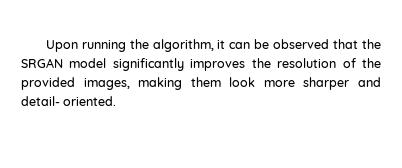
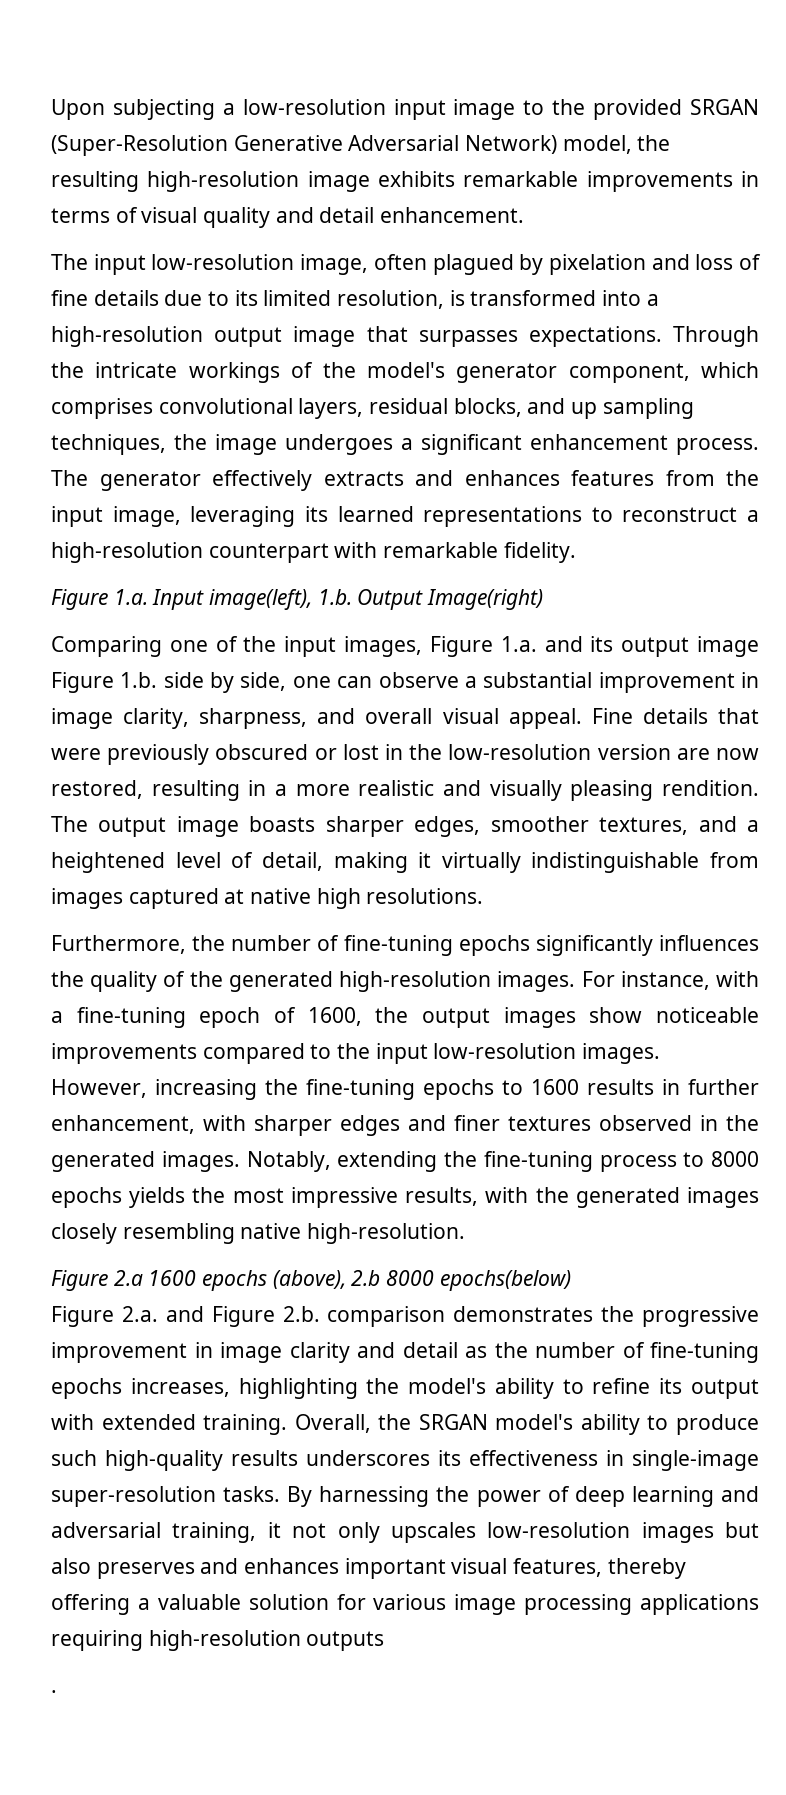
[81,39,381,52] [21,58,381,71] [21,77,381,90] [21,96,117,106] running the algorithm, it can be observed that the SRGAN model significantly improves the resolution of the provided images, making them look more sharper and detail- oriented. -> [112,99,760,120] [51,135,671,156] [51,171,759,192] [51,207,525,228] [51,254,761,275] [51,290,659,309] [51,326,759,347] [51,362,759,383] [51,398,694,419] [51,434,759,455] [51,470,759,491] [51,506,759,527] [51,542,576,563] [51,589,544,610] [51,636,760,657] [51,672,760,693] [51,708,759,729] [51,744,759,765] [51,780,759,801] [51,816,760,837] [51,852,759,873] [51,888,484,909] [51,935,759,956] [51,971,759,992] [51,1007,759,1028] [51,1043,661,1064] [51,1079,759,1100] [51,1115,759,1136] [51,1151,759,1172] [51,1187,759,1208] [51,1223,466,1244] [51,1270,571,1291] [51,1306,759,1327] [51,1342,759,1363] [51,1378,760,1399] [51,1414,759,1435] [51,1450,759,1471] [51,1486,759,1507] [51,1522,759,1543] [51,1558,686,1579] [51,1594,759,1615] [51,1630,385,1651] [51,1690,57,1693] subjecting a low-resolution input image to the provided SRGAN (Super-Resolution Generative Adversarial Network) model, the resulting high-resolution image exhibits remarkable improvements in terms of visual quality and detail enhancement. // The input low-resolution image, often plagued by pixelation and loss of fine details due to its limited resolution, is transformed into a high-resolution output image that surpasses expectations. Through the intricate workings of the model's generator component, which comprises convolutional layers, residual blocks, and up sampling techniques, the image undergoes a significant enhancement process. The generator effectively extracts and enhances features from the input image, leveraging its learned representations to reconstruct a high-resolution counterpart with remarkable fidelity. // Figure 1.a. Input image(left), 1.b. Output Image(right) // Comparing one of the input images, Figure 1.a. and its output image Figure 1.b. side by side, one can observe a substantial improvement in image clarity, sharpness, and overall visual appeal. Fine details that were previously obscured or lost in the low-resolution version are now restored, resulting in a more realistic and visually pleasing rendition. The output image boasts sharper edges, smoother textures, and a heightened level of detail, making it virtually indistinguishable from images captured at native high resolutions. // Furthermore, the number of fine-tuning epochs significantly influences the quality of the generated high-resolution images. For instance, with a fine-tuning epoch of 1600, the output images show noticeable improvements compared to the input low-resolution images. However, increasing the fine-tuning epochs to 1600 results in further enhancement, with sharper edges and finer textures observed in the generated images. Notably, extending the fine-tuning process to 8000 epochs yields the most impressive results, with the generated images closely resembling native high-resolution. // Figure 2.a 1600 epochs (above), 2.b 8000 epochs(below) // Figure 2.a. and Figure 2.b. comparison demonstrates the progressive improvement in image clarity and detail as the number of fine-tuning epochs increases, highlighting the model's ability to refine its output with extended training. Overall, the SRGAN model's ability to produce such high-quality results underscores its effectiveness in single-image super-resolution tasks. By harnessing the power of deep learning and adversarial training, it not only upscales low-resolution images but also preserves and enhances important visual features, thereby offering a valuable solution for various image processing applications requiring high-resolution outputs // .

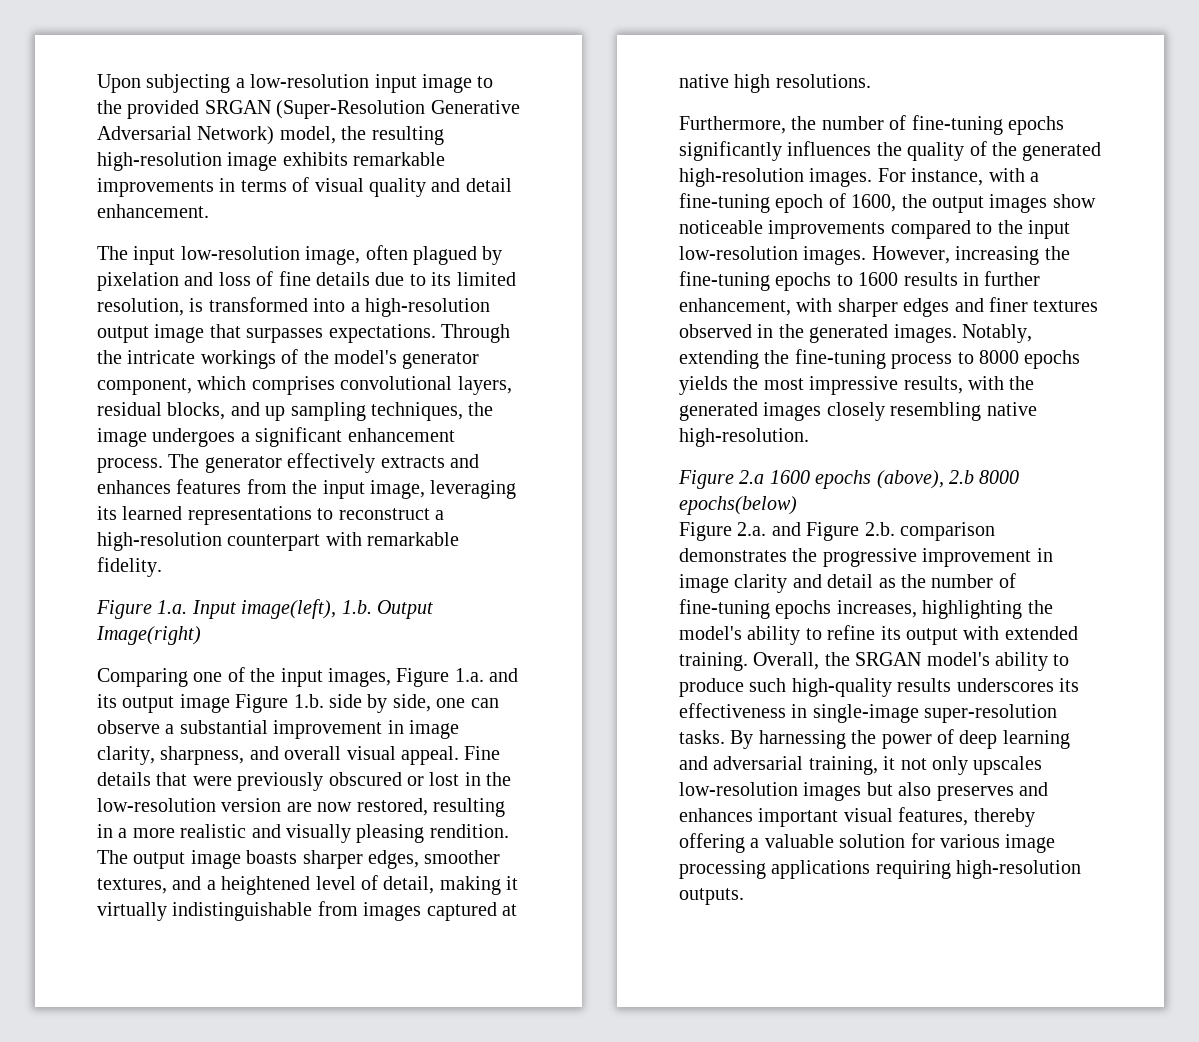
[306,1631,385,1651] [51,1690,57,1693] outputs // . -> [679,888,744,905] outputs.

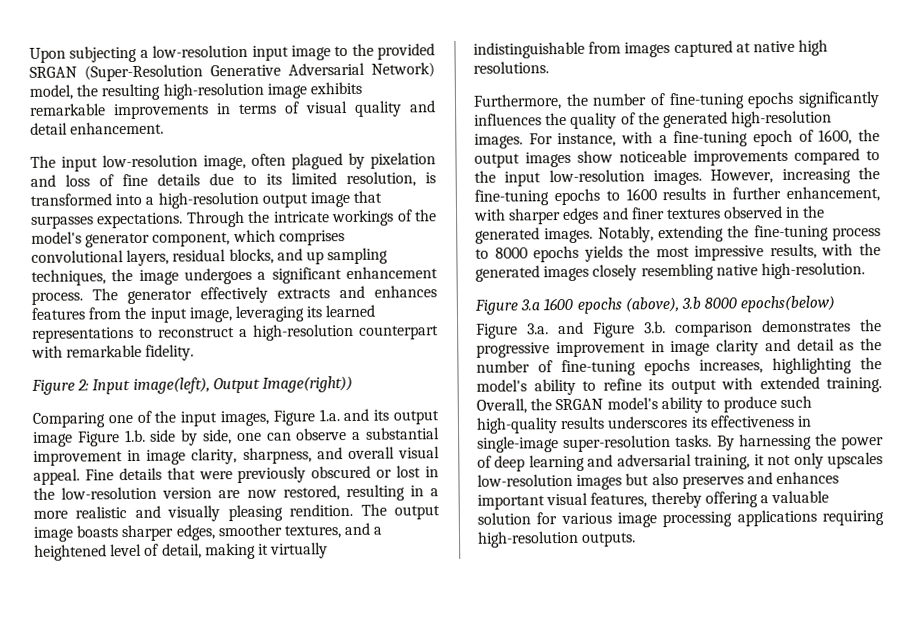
[157,600,188,614] 1.a. -> [77,379,90,391] 2:
[341,600,433,619] [96,626,201,645] 1.b. Output Image(right) -> [212,375,353,394] Output Image(right))
[739,470,765,484] 2.a -> [520,299,541,311] 3.a
[949,470,974,484] 2.b -> [680,296,701,309] 3.b
[737,522,767,536] 2.a. -> [527,323,549,335] 3.a.
[864,522,895,536] 2.b. -> [644,321,666,334] 3.b.

